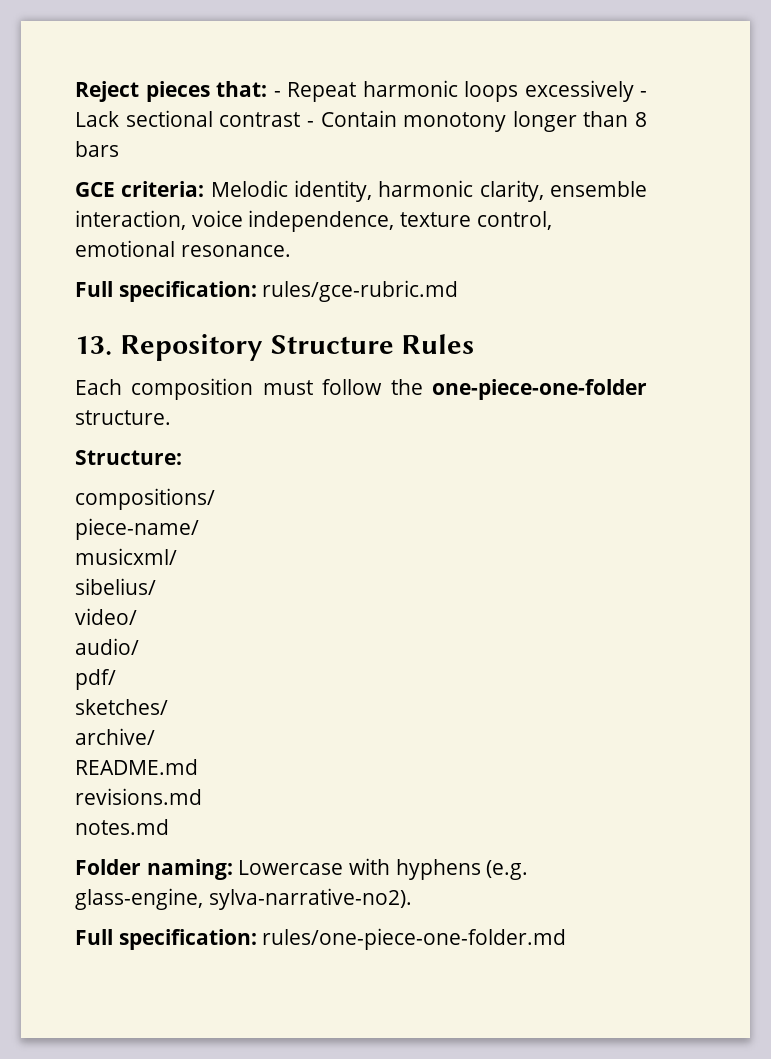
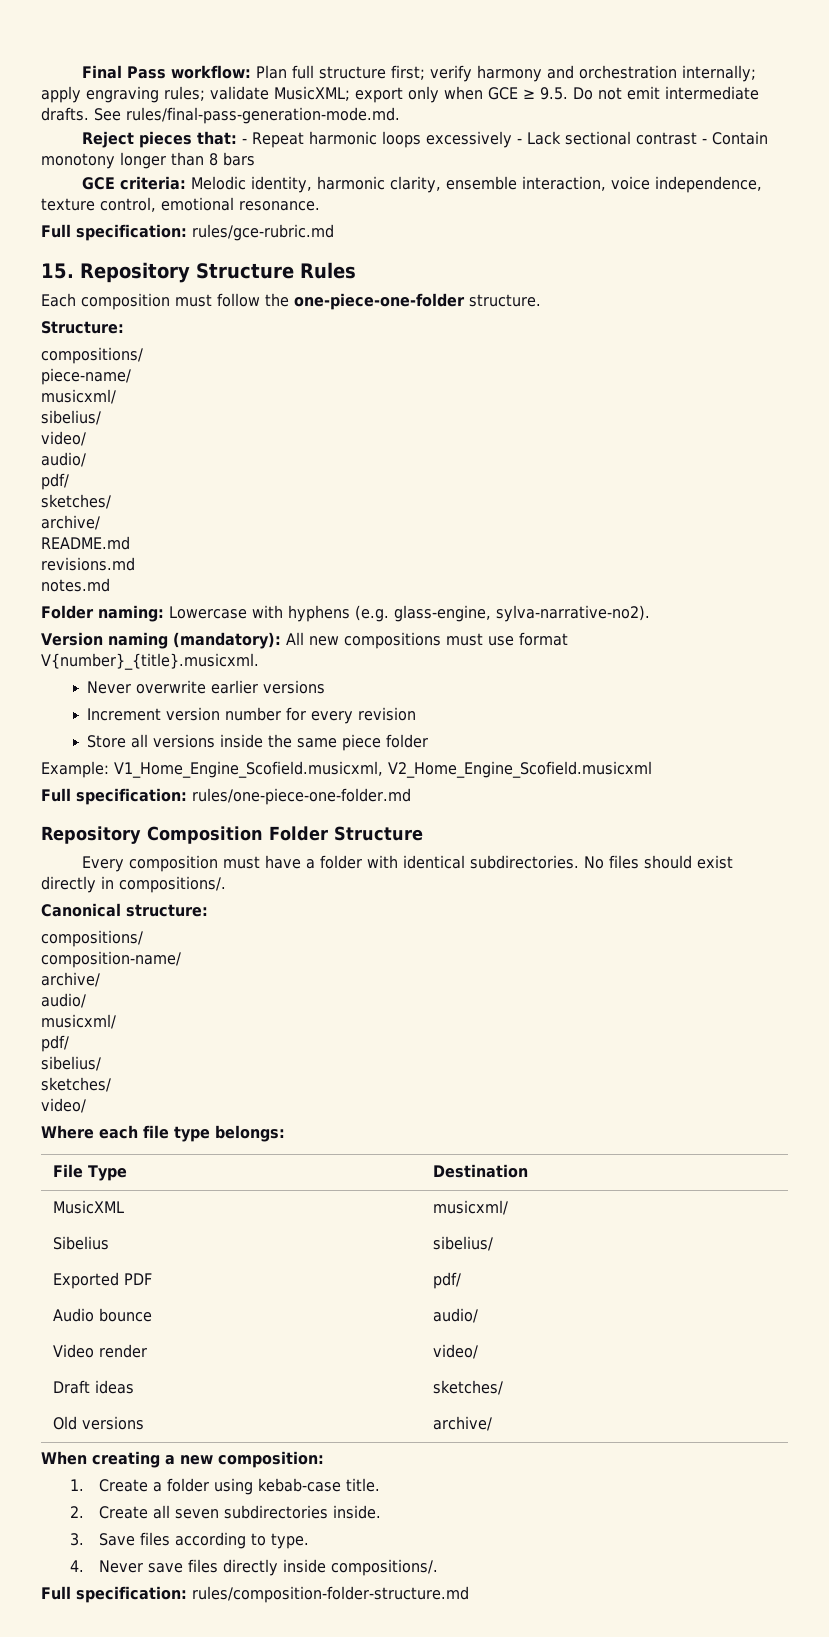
(75, 91) none -> [82,65,757,82] [41,86,759,103] [41,107,400,124] Final Pass workflow: Plan full structure first; verify harmony and orchestration internally; apply engraving rules; validate MusicXML; export only when GCE ≥ 9.5. Do not emit intermediate drafts. See rules/final-pass-generation-mode.md. //
[75,336,112,355] 13. -> [41,263,74,279] 15.
[75,928,567,950] Full specification: rules/one-piece-one-folder.md -> [41,632,568,649] [41,653,259,670] [87,680,326,694] [87,707,417,724] [87,734,429,751] [41,761,652,778] [41,788,411,805] [41,826,423,844] [82,855,734,872] [41,876,226,893] [41,903,208,917] [41,930,143,947] [41,951,181,968] [41,972,100,987] [41,993,86,1008] [41,1014,116,1029] [41,1035,69,1052] [41,1056,101,1071] [41,1077,111,1092] [41,1098,86,1113] [41,1125,285,1142] [52,1164,127,1181] [432,1164,528,1178] [52,1200,124,1214] [432,1200,508,1215] [52,1236,109,1250] [432,1236,493,1251] [52,1272,152,1289] [432,1272,461,1289] [52,1308,152,1322] [432,1308,478,1323] [52,1344,147,1358] [432,1344,478,1359] [52,1380,134,1394] [432,1380,503,1395] [52,1416,144,1430] [432,1416,492,1431] [41,1451,324,1468] [69,1478,380,1495] [69,1505,381,1519] [69,1532,309,1549] [69,1559,438,1576] [41,1586,469,1603] Version naming (mandatory): All new compositions must use format V{number}_{title}.musicxml. // Never overwrite earlier versions // Increment version number for every revision // Store all versions inside the same piece folder // Example: V1_Home_Engine_Scofield.musicxml, V2_Home_Engine_Scofield.musicxml // Full specification: rules/one-piece-one-folder.md // Repository Composition Folder Structure // Every composition must have a folder with identical subdirectories. No files should exist directly in compositions/. // Canonical structure: // compositions/ // composition-name/ // archive/ // audio/ // musicxml/ // pdf/ // sibelius/ // sketches/ // video/ // Where each file type belongs: // File Type | Destination // MusicXML | musicxml/ // Sibelius | sibelius/ // Exported PDF | pdf/ // Audio bounce | audio/ // Video render | video/ // Draft ideas | sketches/ // Old versions | archive/ // When creating a new composition: // 1. Create a folder using kebab-case title. // 2. Create all seven subdirectories inside. // 3. Save files according to type. // 4. Never save files directly inside compositions/. // Full specification: rules/composition-folder-structure.md

